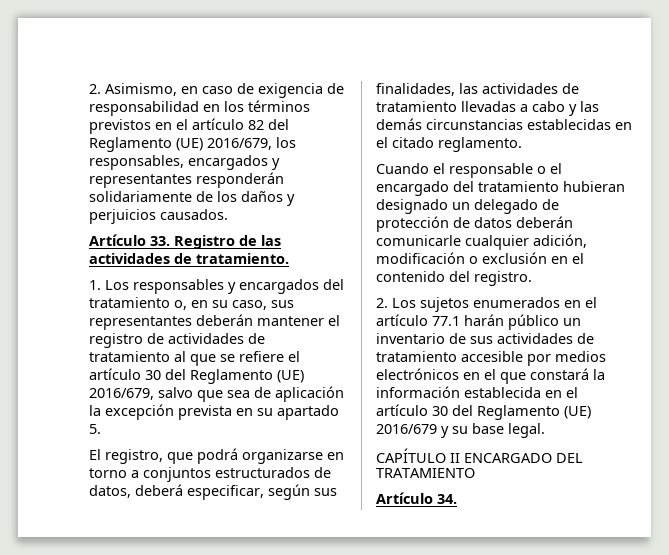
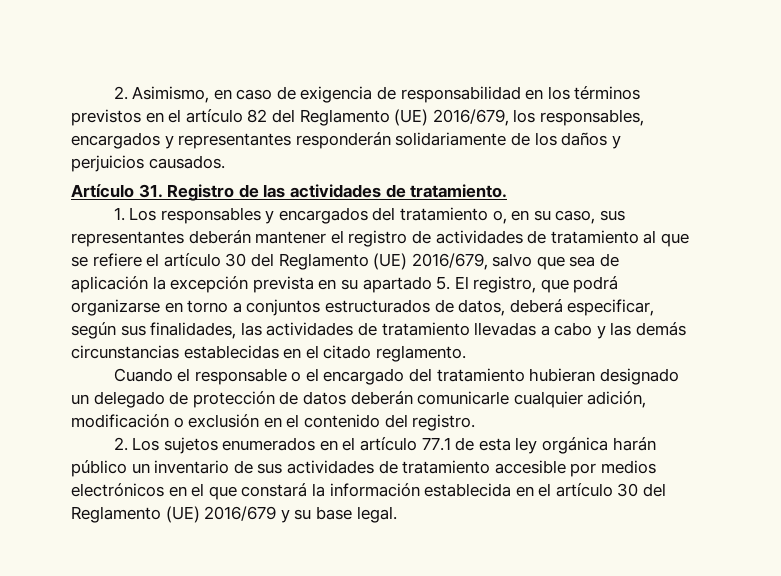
[150,236,170,246] 33. -> [138,184,163,198] 31.
(101, 429) // -> (451, 283) none
(460, 321) none -> [455,437,608,454] de esta ley orgánica
[376,448,583,463] [376,468,475,478] [376,492,457,504] // CAPÍTULO II ENCARGADO DEL TRATAMIENTO // Artículo 34. -> (397, 514) none

